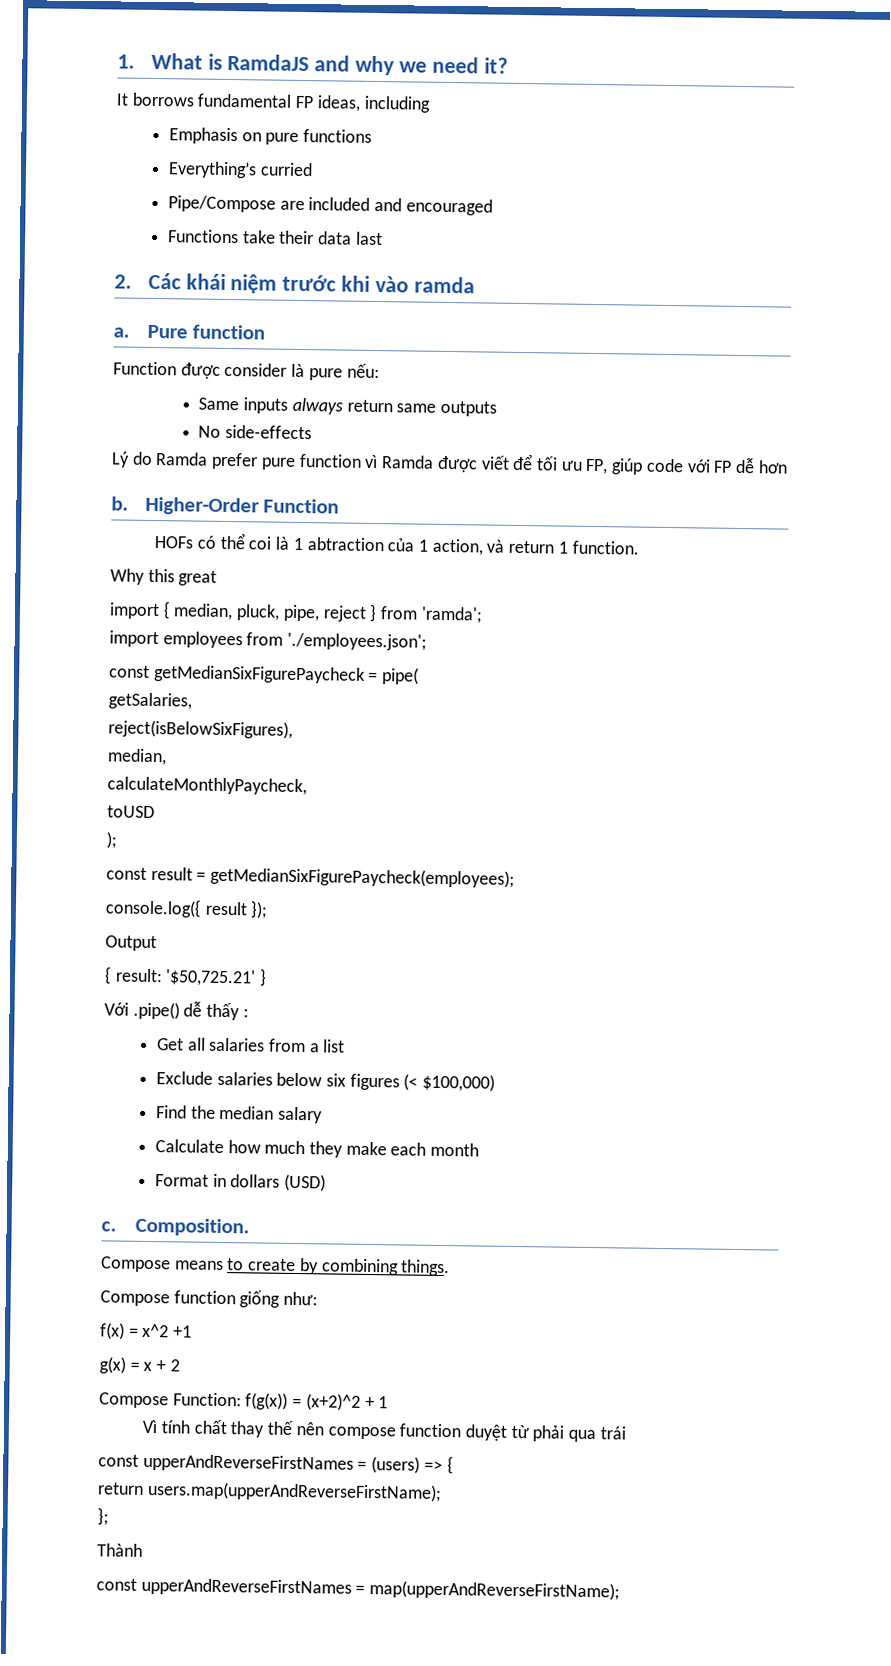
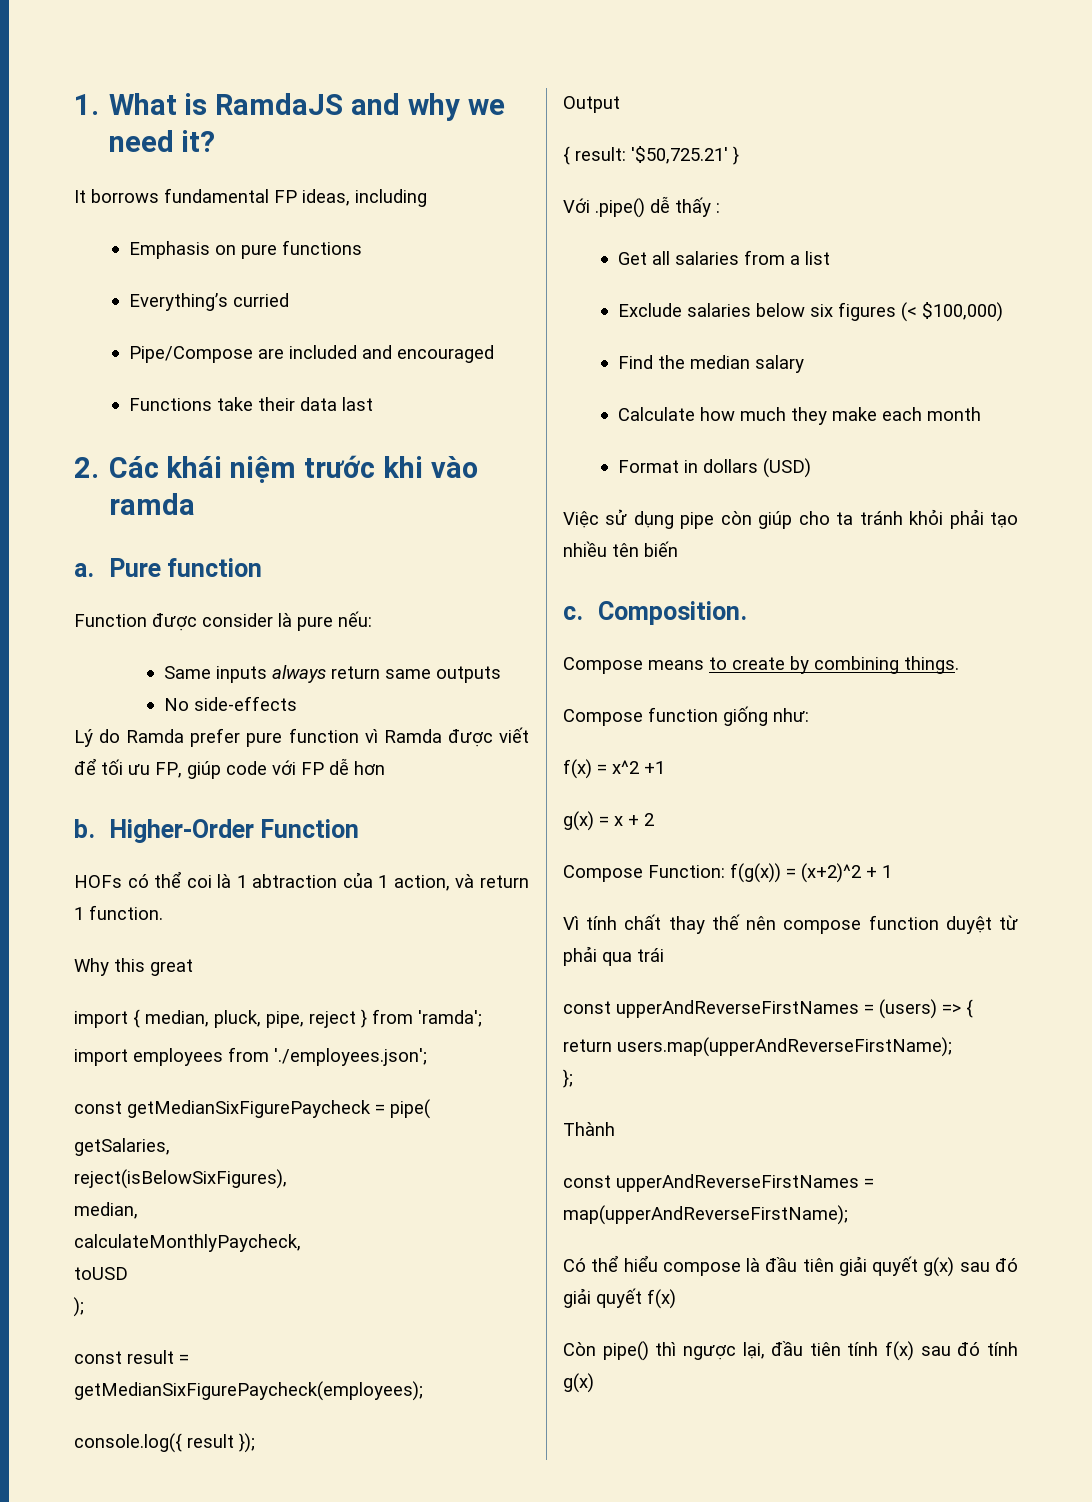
(327, 1182) none -> [563,509,1018,529] [563,541,678,557] // Việc sử dụng pipe còn giúp cho ta tránh khỏi phải tạo nhiều tên biến
(621, 1590) none -> [563,1255,1018,1277] [563,1288,676,1309] [563,1341,1018,1361] [563,1373,594,1393] // Có thể hiểu compose là đầu tiên giải quyết g(x) sau đó giải quyết f(x) // Còn pipe() thì ngược lại, đầu tiên tính f(x) sau đó tính g(x)

